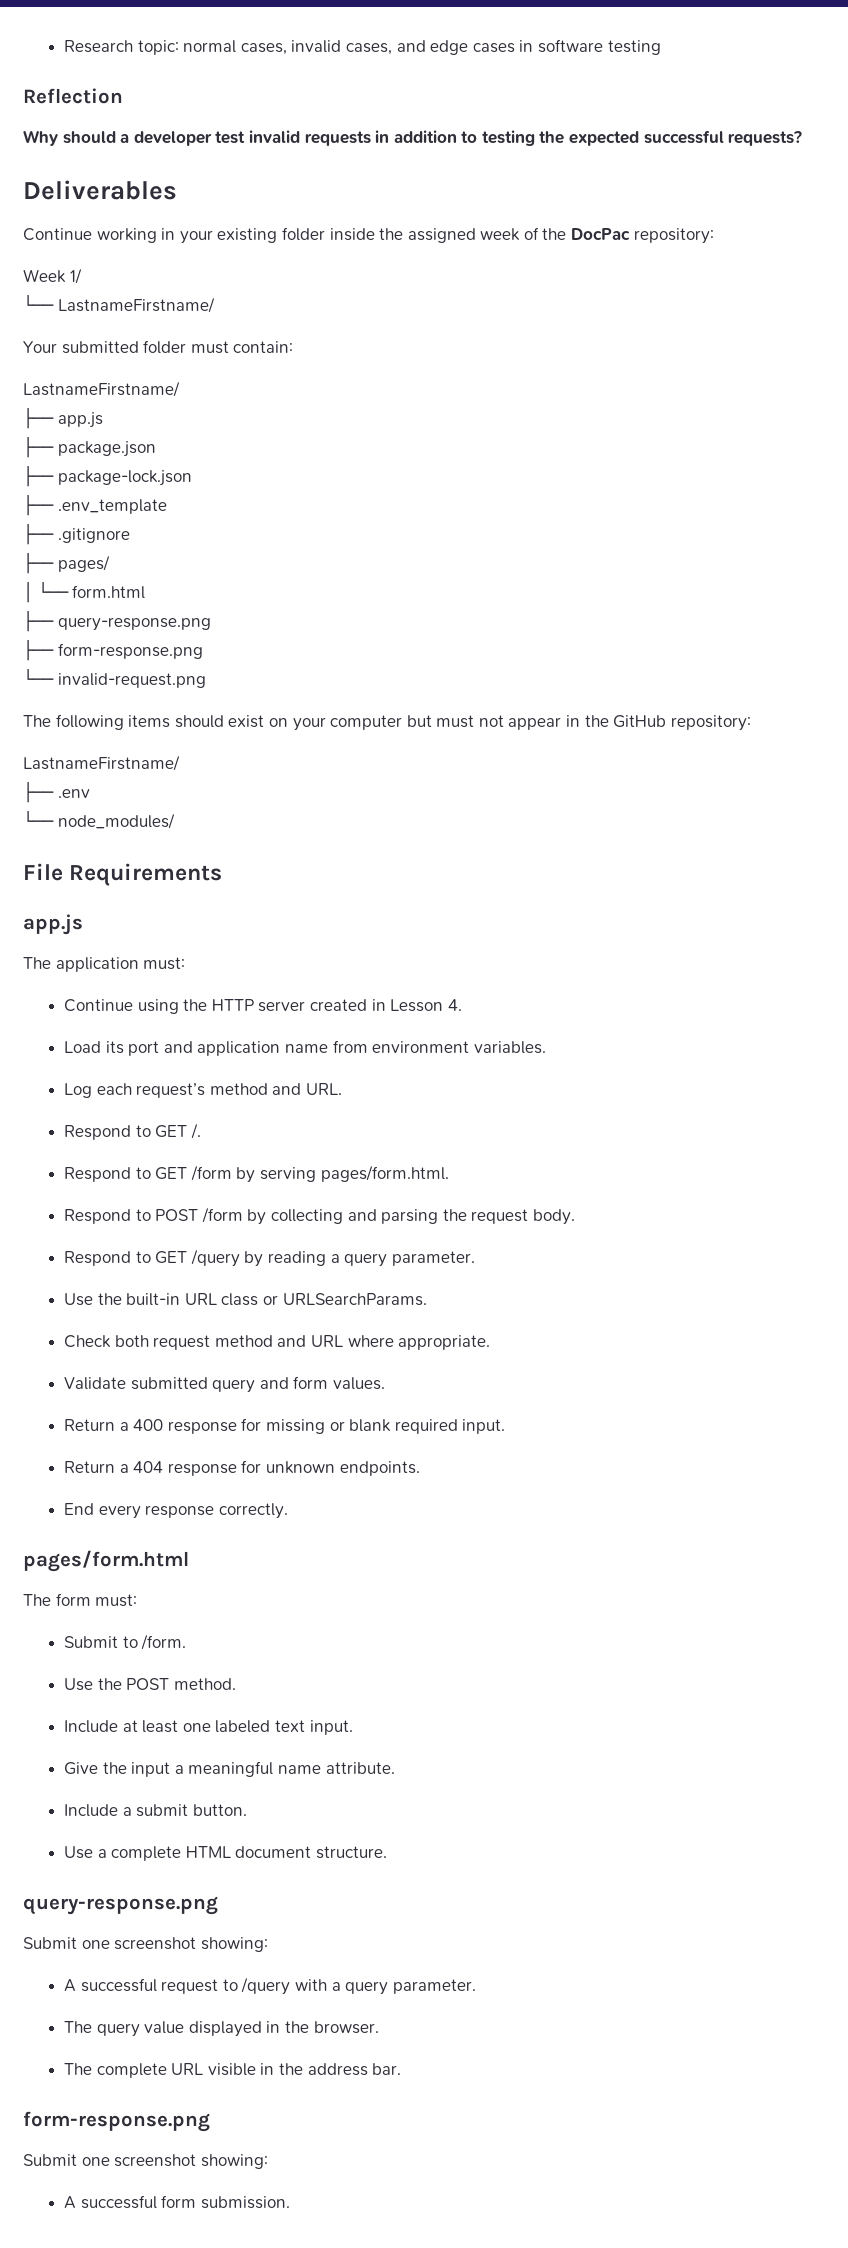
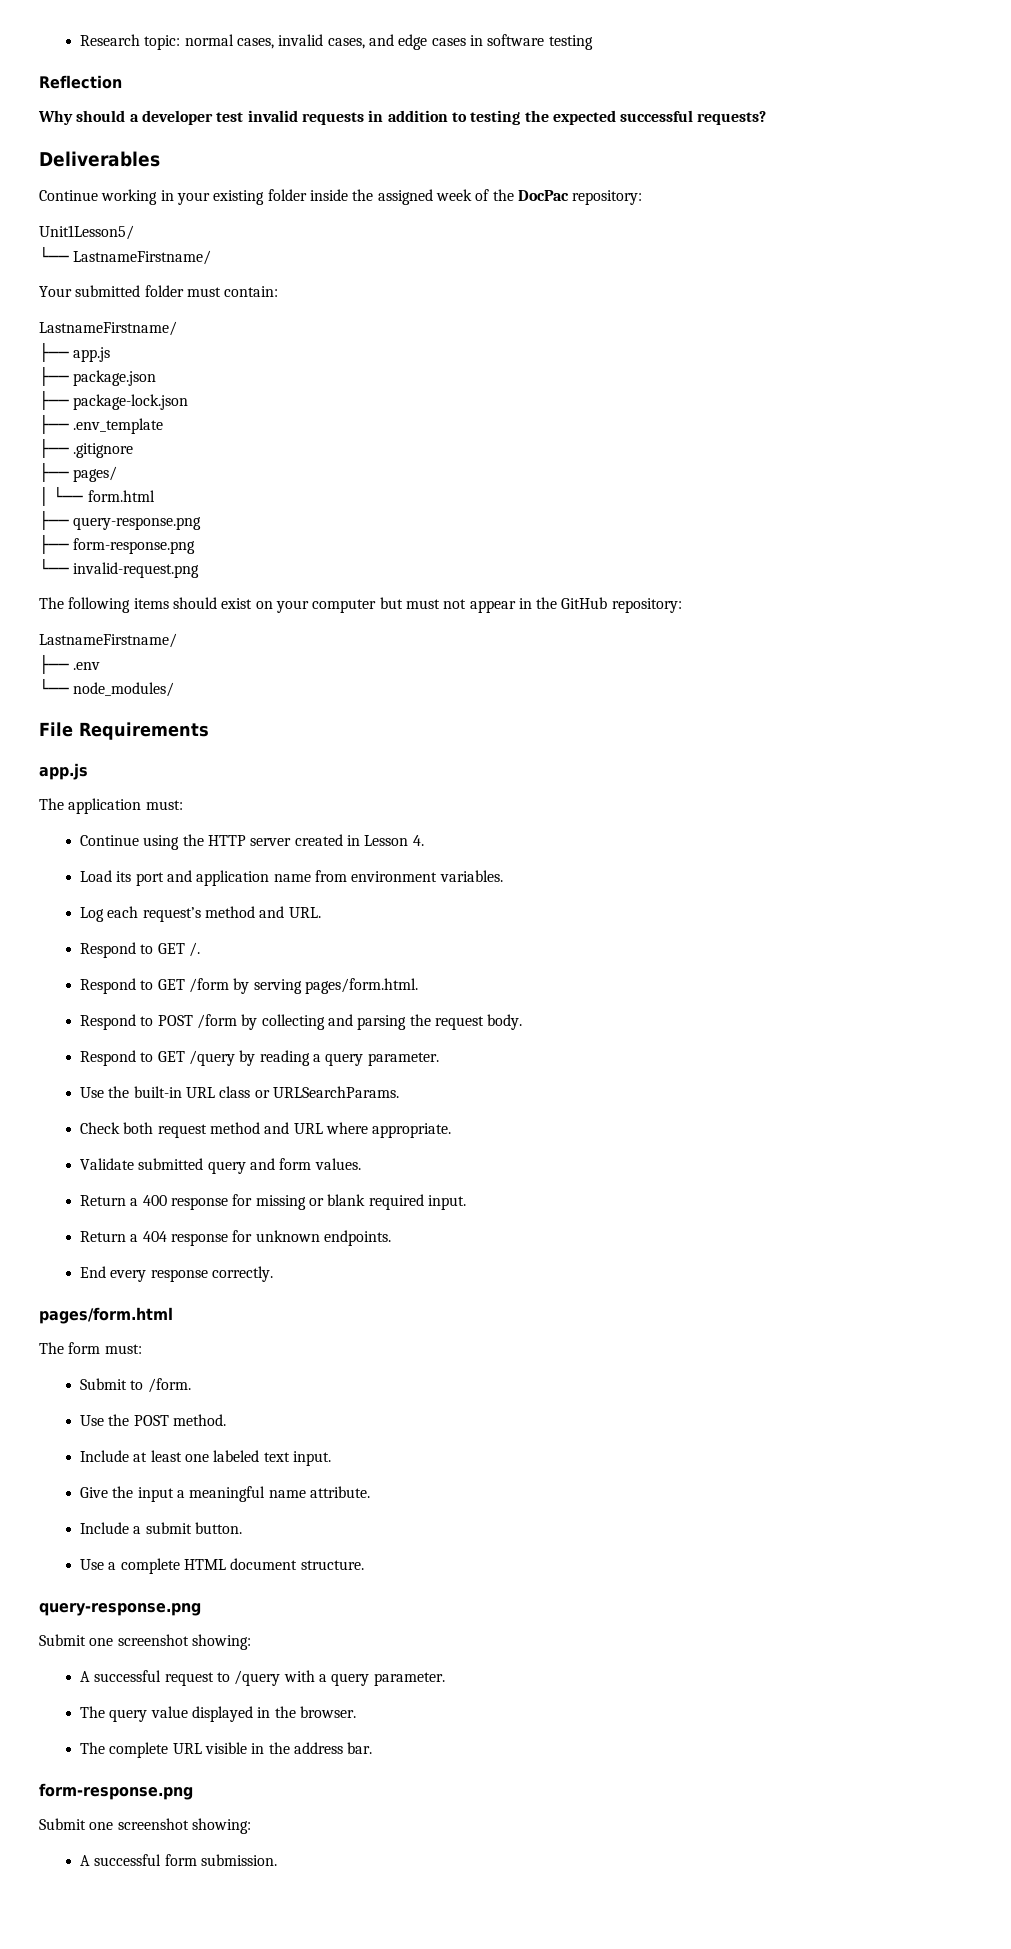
[23,268,82,284] Week 1/ -> [39,225,134,240] Unit1Lesson5/

